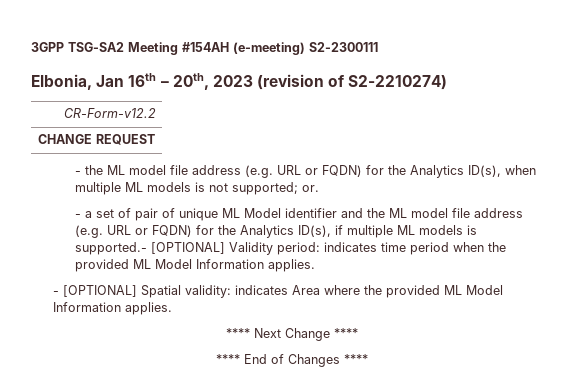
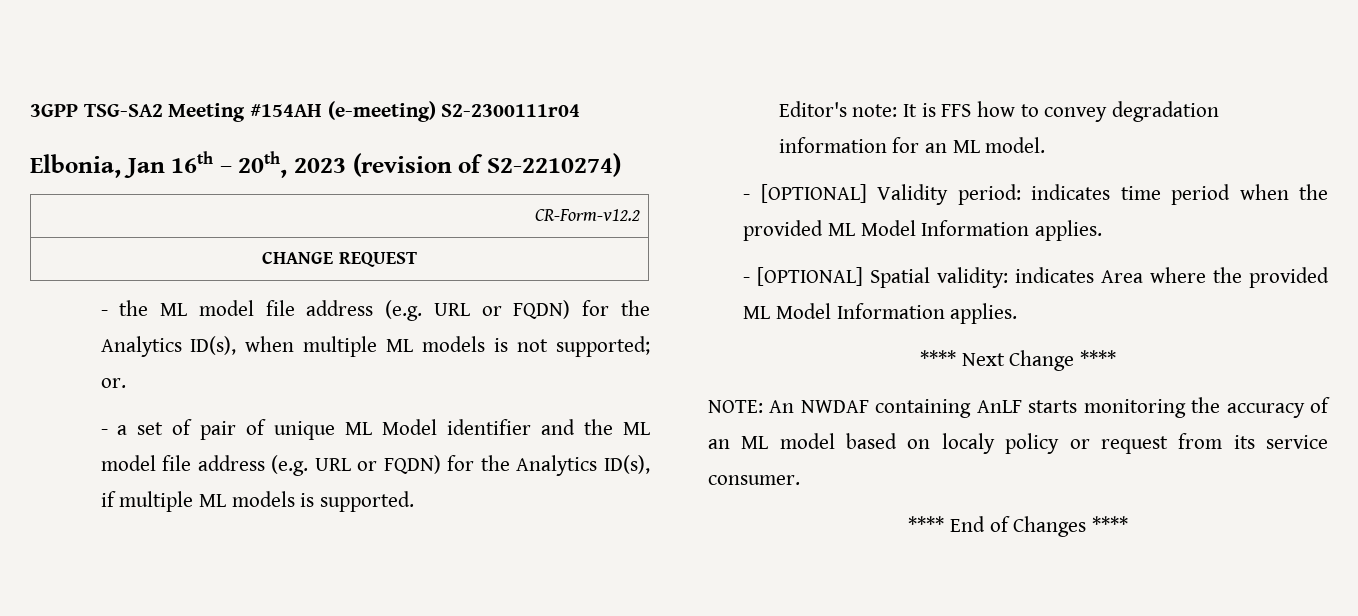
[309,42,378,52] S2-2300111 -> [441,104,581,117] S2-2300111r04
[74,242,147,255] supported.- -> [319,491,414,512] [778,101,1219,122] [778,137,1046,153] [743,194,751,200] supported. // Editor's note: It is FFS how to convey degradation information for an ML model. // -
(358, 333) none -> [708,397,1330,418] [708,433,1328,454] [708,475,800,485] // NOTE: An NWDAF containing AnLF starts monitoring the accuracy of an ML model based on localy policy or request from its service consumer.

